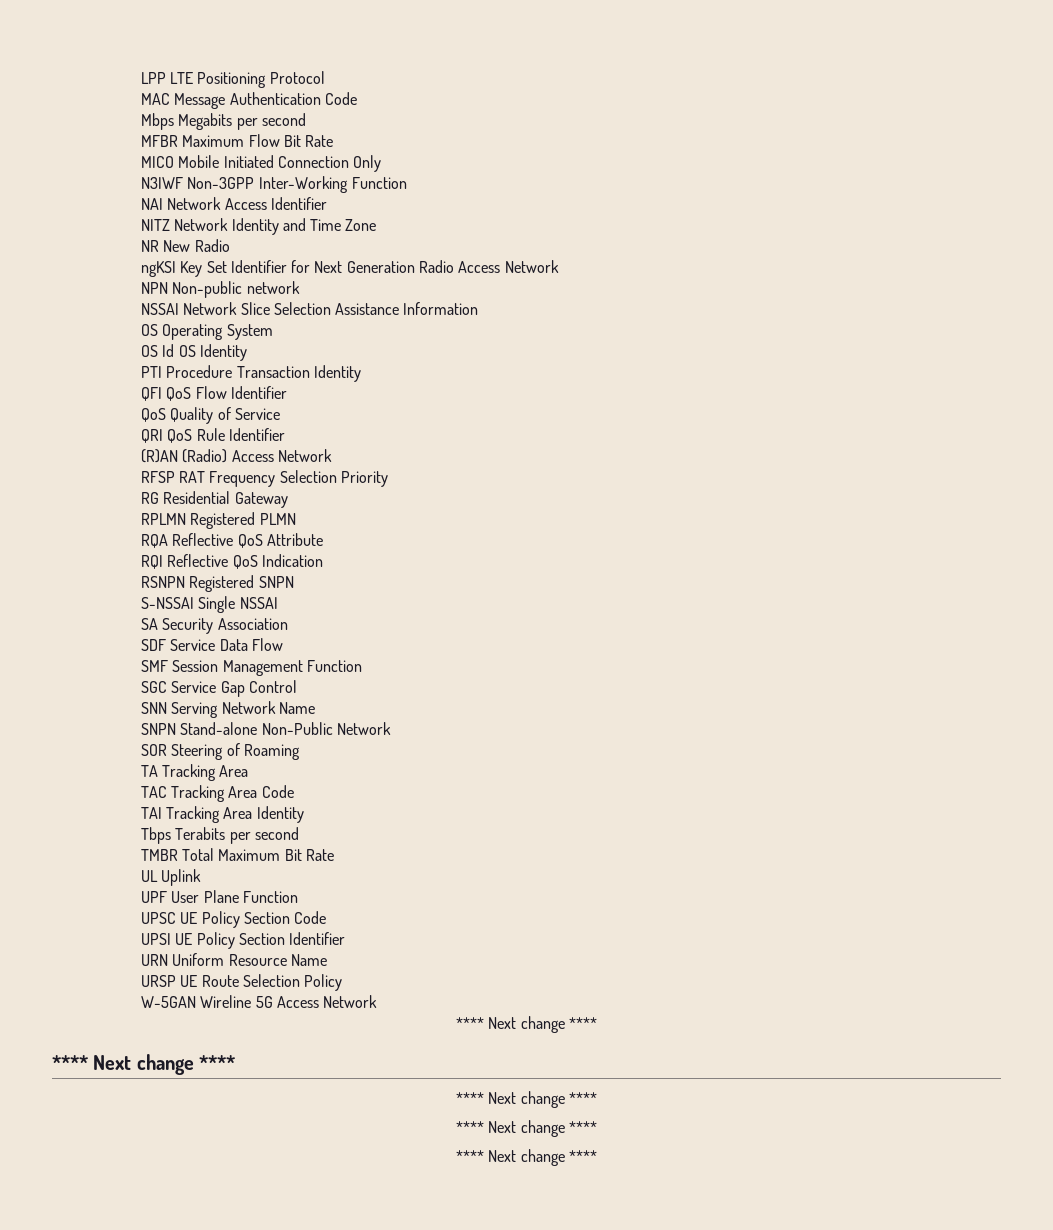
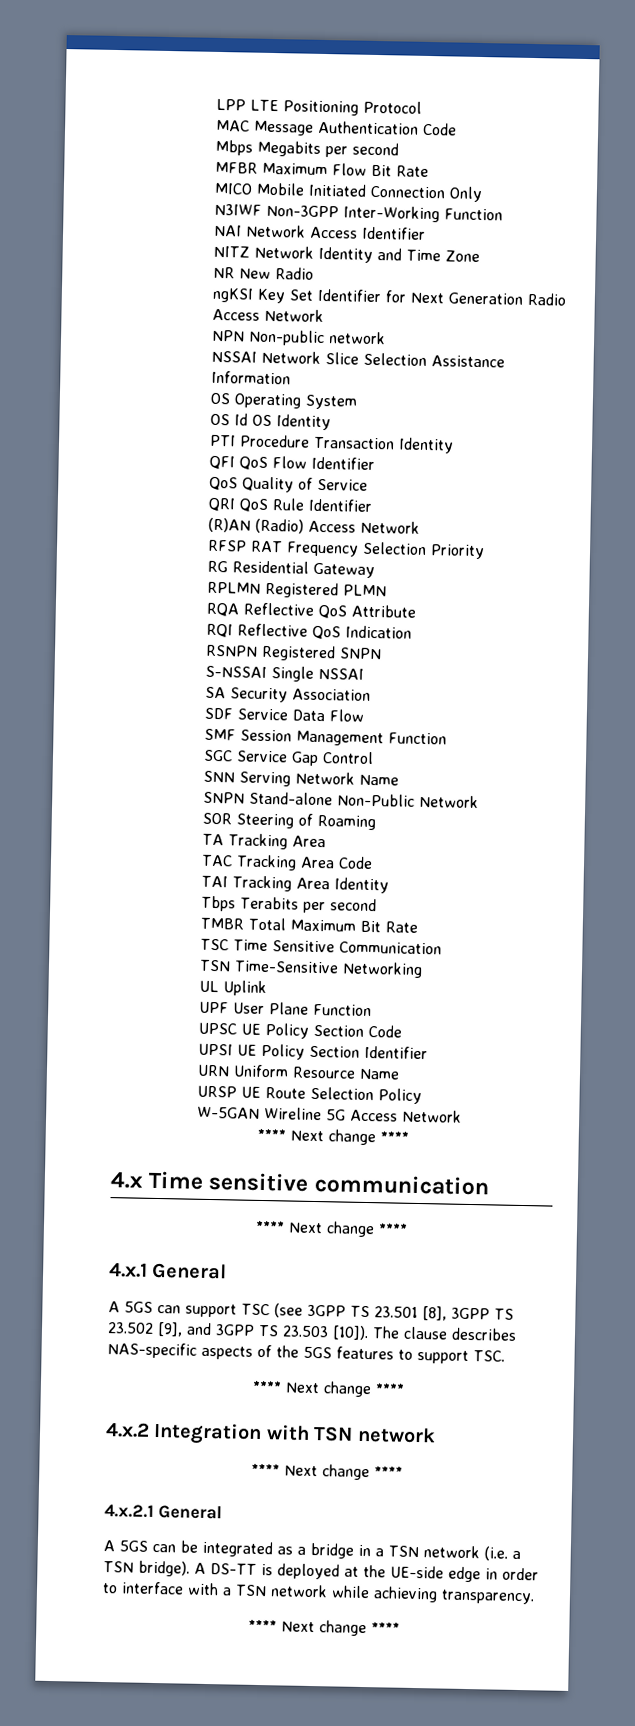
(335, 855) none -> [200,938,443,955] [199,959,424,979] // TSC Time Sensitive Communication // TSN Time-Sensitive Networking
[52,1054,236,1075] [456,1091,597,1108] [456,1120,597,1137] [456,1149,597,1166] **** Next change **** // **** Next change **** // **** Next change **** // **** Next change **** -> [110,1170,489,1196] [254,1220,408,1238] [109,1262,228,1280] [108,1301,514,1321] [107,1322,517,1341] [107,1342,505,1364] [251,1380,405,1398] [105,1421,436,1446] [250,1463,403,1481] [104,1504,222,1520] [103,1540,521,1561] [103,1560,539,1583] [102,1581,535,1605] [247,1619,400,1637] 4.x Time sensitive communication // **** Next change **** // 4.x.1 General // A 5GS can support TSC (see 3GPP TS 23.501 [8], 3GPP TS 23.502 [9], and 3GPP TS 23.503 [10]). The clause describes NAS-specific aspects of the 5GS features to support TSC. // **** Next change **** // 4.x.2 Integration with TSN network // **** Next change **** // 4.x.2.1 General // A 5GS can be integrated as a bridge in a TSN network (i.e. a TSN bridge). A DS-TT is deployed at the UE-side edge in order to interface with a TSN network while achieving transparency. // **** Next change ****

